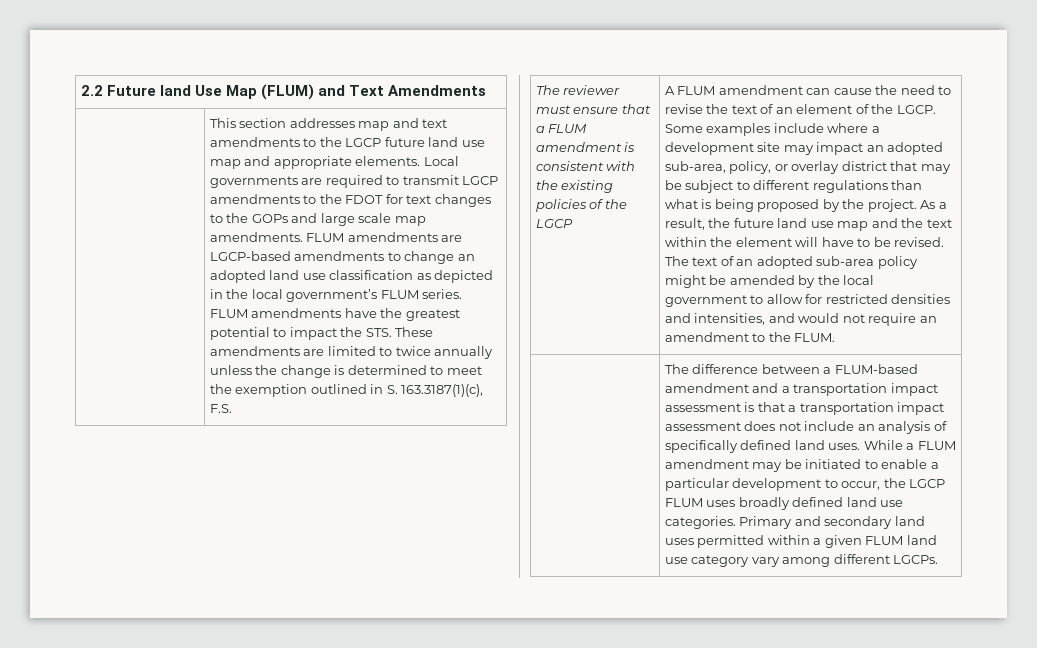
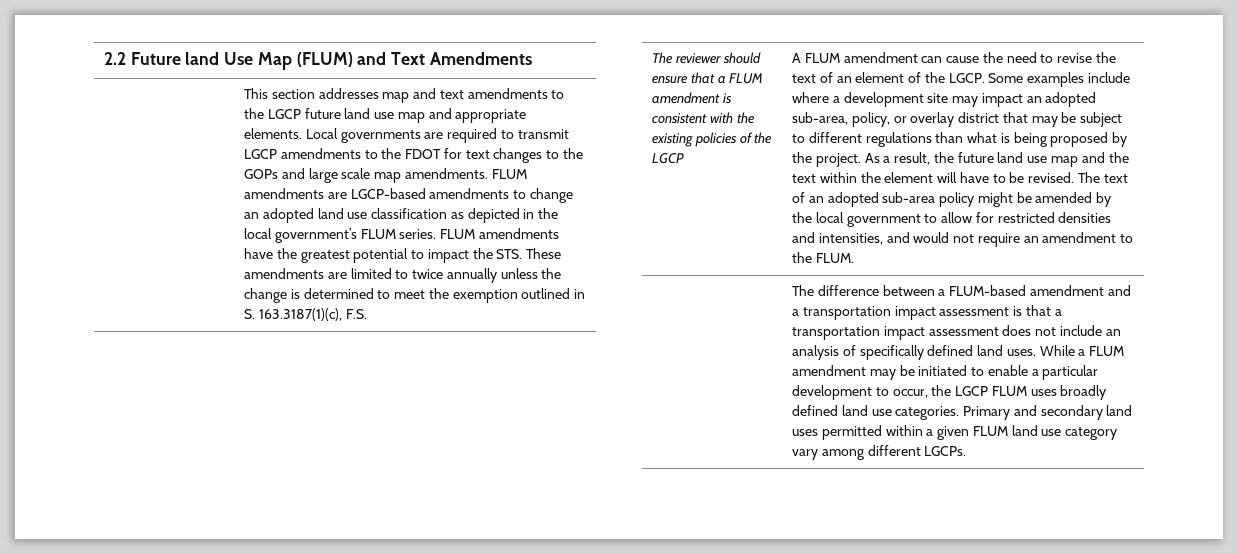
[535,105,571,114] must -> [722,52,761,64] should

